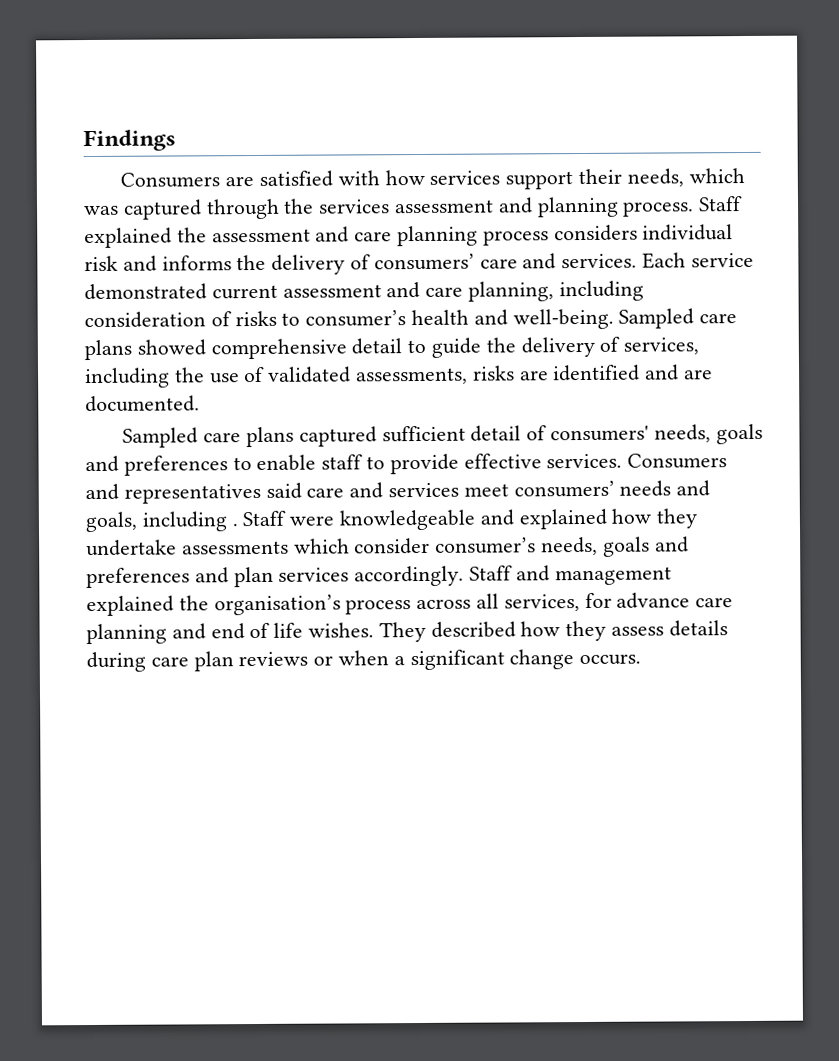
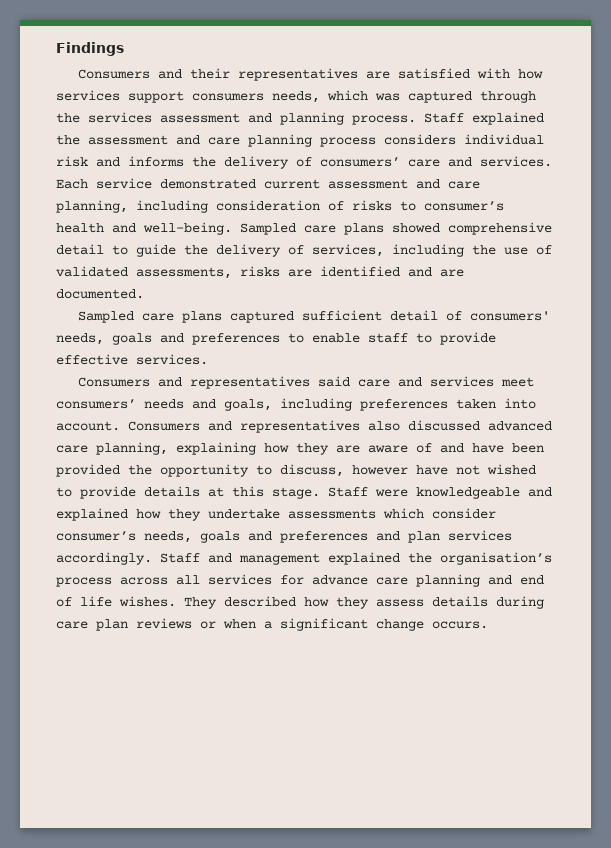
(221, 180) none -> [157,68,358,81] and their representatives
[577,168,622,185] their -> [192,93,264,101] consumers
(623, 461) none -> (208, 359) //
[231,523,238,527] . -> [360,398,536,411] [56,420,552,433] [56,442,544,455] [56,464,536,477] [56,486,320,499] preferences taken into account. Consumers and representatives also discussed advanced care planning, explaining how they are aware of and have been provided the opportunity to discuss, however have not wished to provide details at this stage.
[503,594,580,612] services, -> [208,574,272,585] services

